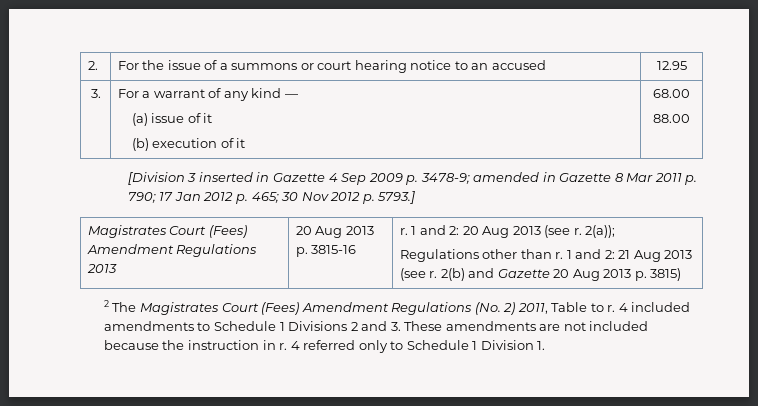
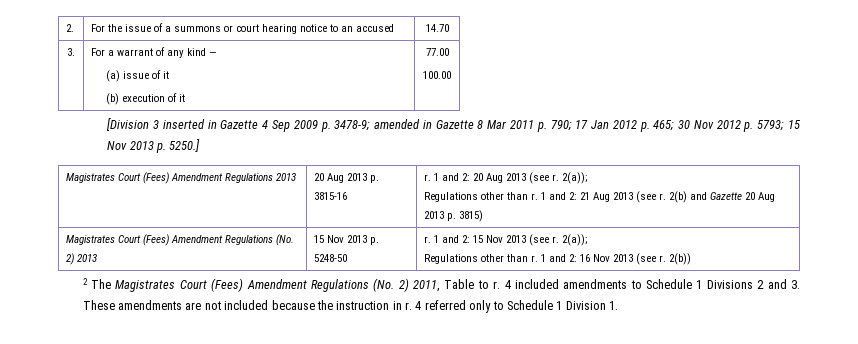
[656,61,687,70] 12.95 -> [425,24,449,32] 14.70
[653,89,690,98] [653,114,690,123] 68.00 // 88.00 -> [425,48,449,56] [423,71,451,79] 77.00 // 100.00
[377,191,416,204] 5793.] -> [757,120,802,131] [107,139,201,153] 5793; 15 Nov 2013 p. 5250.]
(682, 274) none -> [66,234,295,246] [66,253,98,265] [314,235,380,245] [314,254,348,262] [424,234,588,246] [424,253,692,265] // Magistrates Court (Fees) Amendment Regulations (No. 2) 2013 | 15 Nov 2013 p. 5248-50 | r. 1 and 2: 15 Nov 2013 (see r. 2(a)); // Regulations other than r. 1 and 2: 16 Nov 2013 (see r. 2(b))

